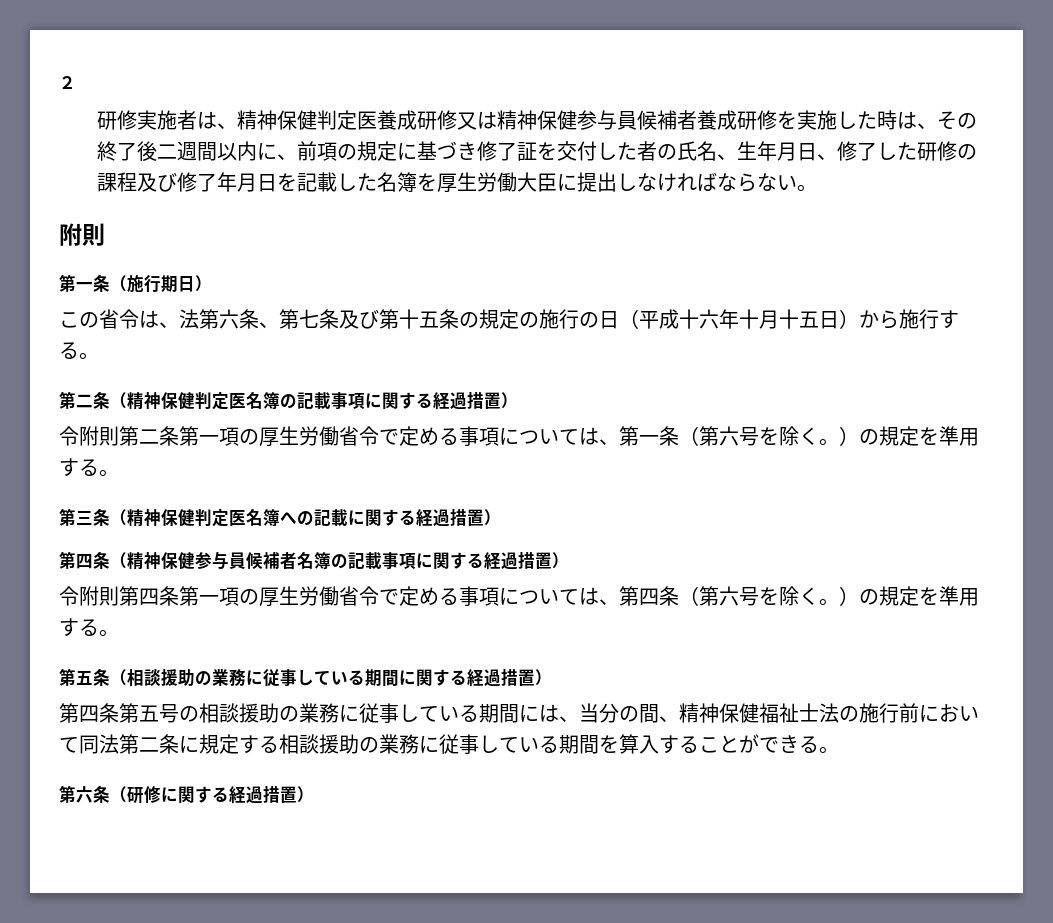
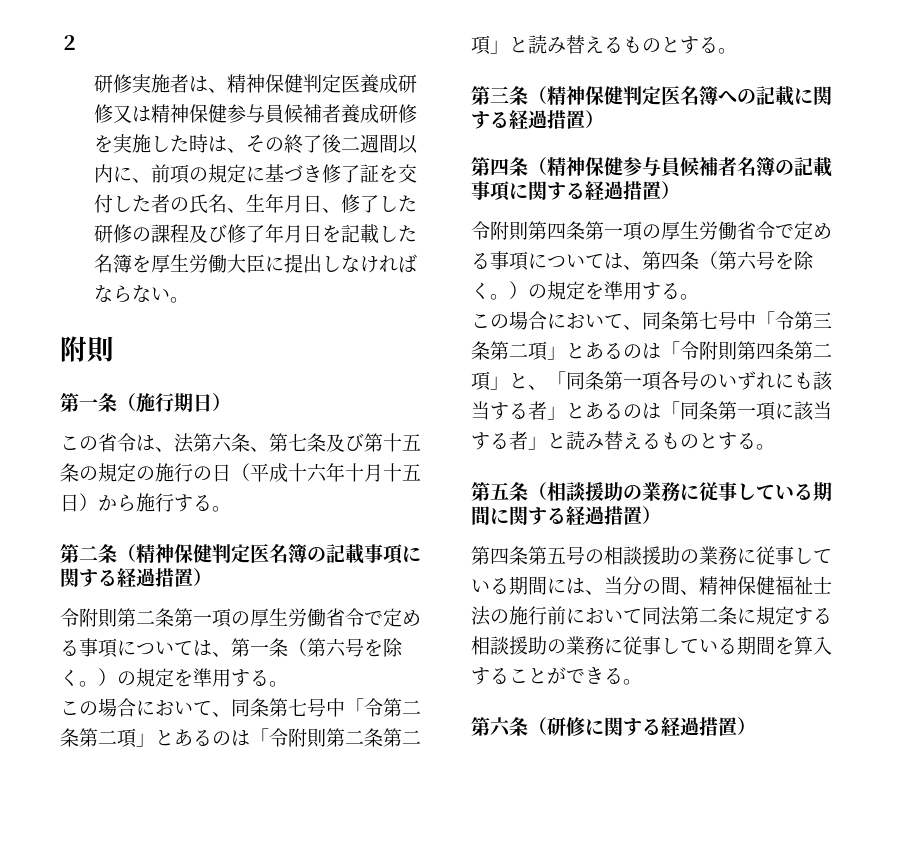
(119, 473) none -> [60,698,421,717] [60,728,421,748] [471,35,737,55] // この場合において、同条第七号中「令第二条第二項」とあるのは「令附則第二条第二項」と読み替えるものとする。
(119, 633) none -> [471,311,832,330] [471,341,832,361] [471,371,833,391] [471,401,832,421] [471,431,775,450] // この場合において、同条第七号中「令第三条第二項」とあるのは「令附則第四条第二項」と、「同条第一項各号のいずれにも該当する者」とあるのは「同条第一項に該当する者」と読み替えるものとする。

